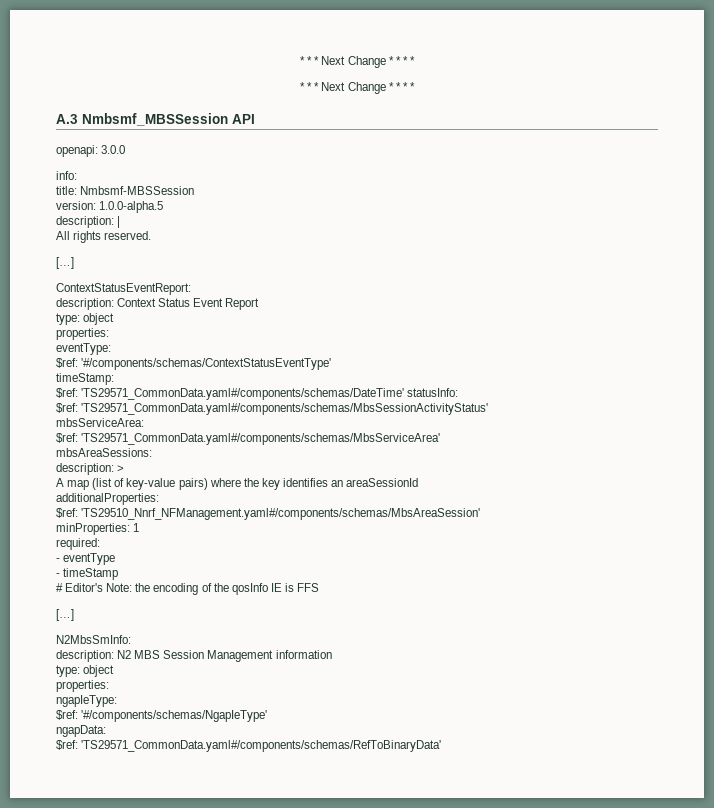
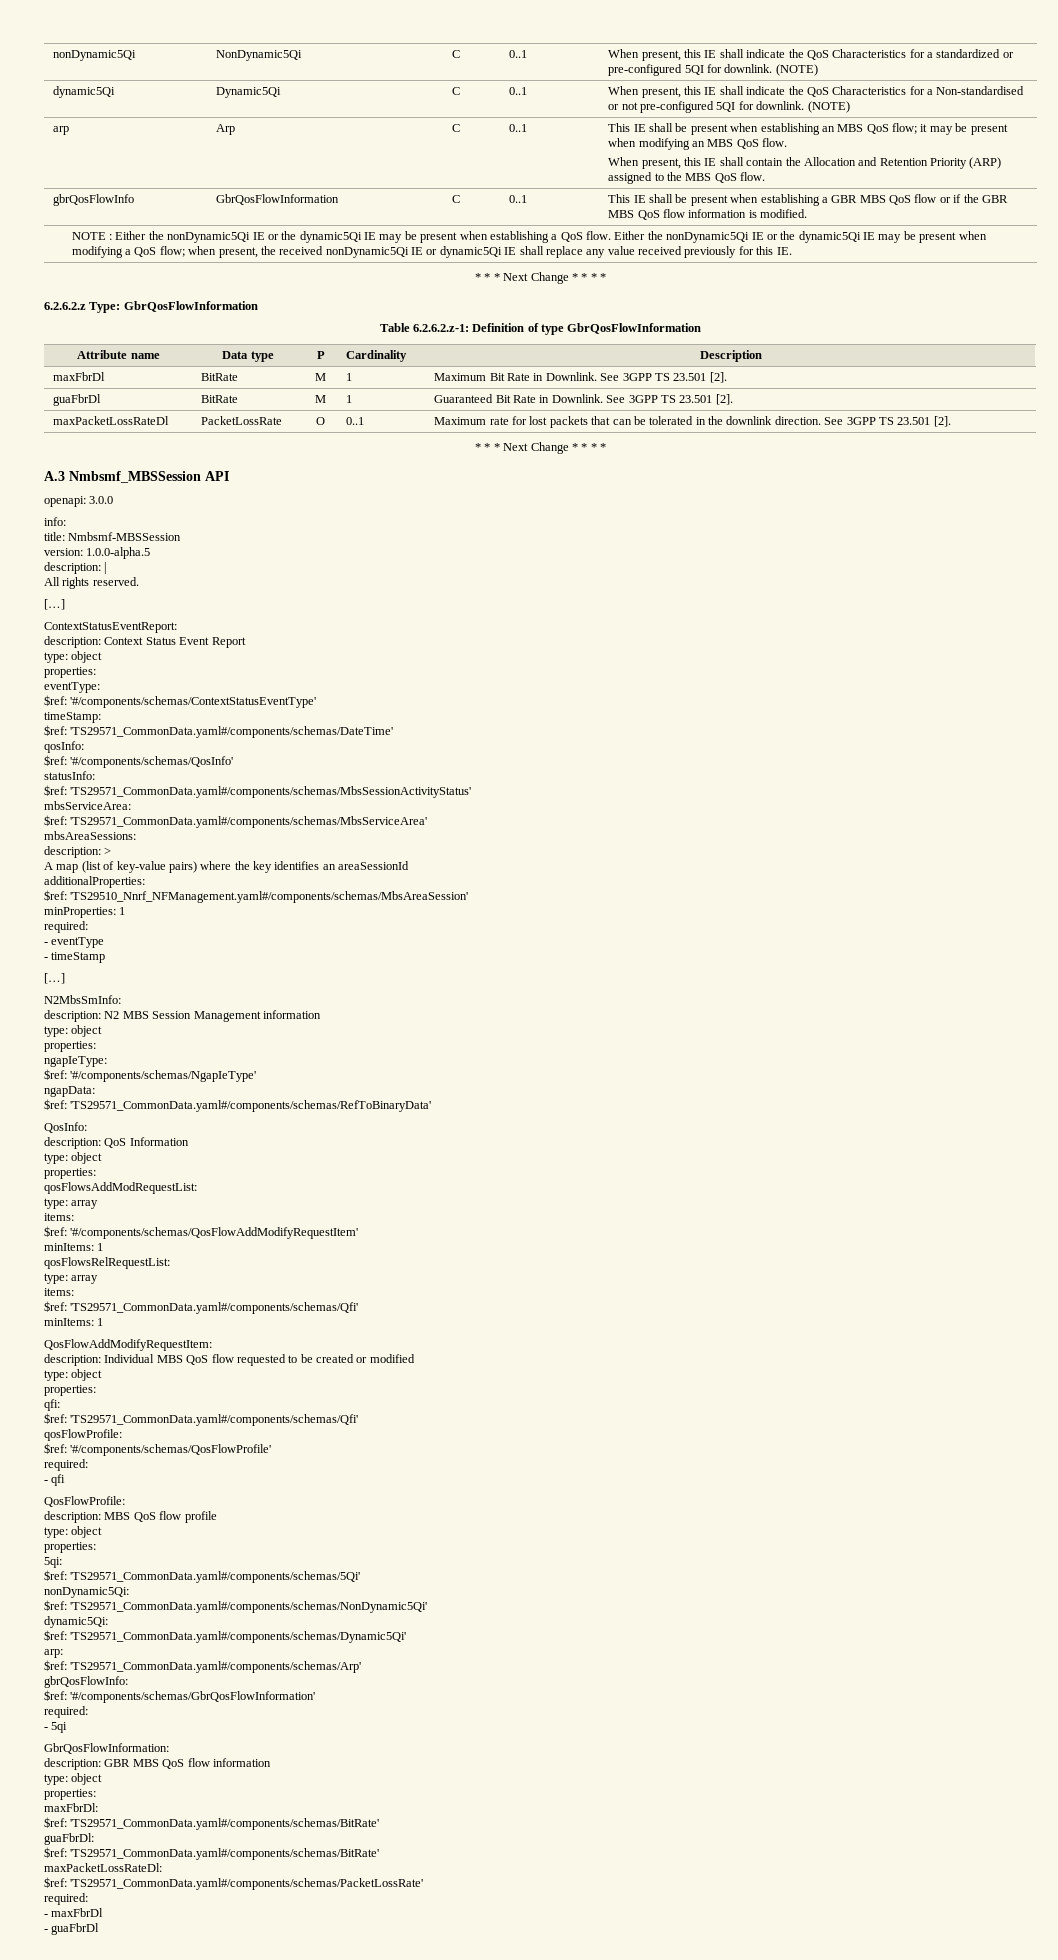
[300,56,415,68] * * * Next Change * * * * -> [53,50,137,61] [216,50,303,61] [451,50,460,58] [509,50,528,58] [608,49,1014,61] [608,64,818,76] [53,86,116,98] [216,87,282,98] [451,87,460,95] [509,87,528,95] [608,86,1025,98] [608,101,850,113] [53,126,70,135] [216,124,236,135] [451,124,460,132] [509,124,528,132] [608,123,1008,135] [608,138,788,150] [608,157,1002,169] [608,172,766,184] [53,194,135,206] [216,194,340,205] [451,195,460,203] [509,195,528,203] [608,194,1008,206] [608,209,808,220] [71,231,987,243] [71,246,792,258] [475,272,606,284] [44,301,258,313] [379,323,702,335] [77,350,160,359] [222,351,274,362] [316,351,325,359] [346,350,408,362] [699,350,762,362] [53,372,106,381] [201,373,239,381] [315,373,326,381] [346,373,353,381] [434,372,727,383] [53,394,102,406] [201,395,239,403] [315,395,326,403] [346,395,353,403] [434,394,733,405] [53,416,170,425] [201,416,283,425] [316,417,325,425] [346,417,365,425] [434,416,951,428] nonDynamic5Qi | NonDynamic5Qi | C | 0..1 | When present, this IE shall indicate the QoS Characteristics for a standardized or pre-configured 5QI for downlink. (NOTE) // dynamic5Qi | Dynamic5Qi | C | 0..1 | When present, this IE shall indicate the QoS Characteristics for a Non-standardised or not pre-configured 5QI for downlink. (NOTE) // arp | Arp | C | 0..1 | This IE shall be present when establishing an MBS QoS flow; it may be present when modifying an MBS QoS flow. // When present, this IE shall contain the Allocation and Retention Priority (ARP) assigned to the MBS QoS flow. // gbrQosFlowInfo | GbrQosFlowInformation | C | 0..1 | This IE shall be present when establishing a GBR MBS QoS flow or if the GBR MBS QoS flow information is modified. // NOTE : Either the nonDynamic5Qi IE or the dynamic5Qi IE may be present when establishing a QoS flow. Either the nonDynamic5Qi IE or the dynamic5Qi IE may be present when modifying a QoS flow; when present, the received nonDynamic5Qi IE or dynamic5Qi IE shall replace any value received previously for this IE. // * * * Next Change * * * * // 6.2.6.2.z Type: GbrQosFlowInformation // Table 6.2.6.2.z-1: Definition of type GbrQosFlowInformation // Attribute name | Data type | P | Cardinality | Description // maxFbrDl | BitRate | M | 1 | Maximum Bit Rate in Downlink. See 3GPP TS 23.501 [2]. // guaFbrDl | BitRate | M | 1 | Guaranteed Bit Rate in Downlink. See 3GPP TS 23.501 [2]. // maxPacketLossRateDl | PacketLossRate | O | 0..1 | Maximum rate for lost packets that can be tolerated in the downlink direction. See 3GPP TS 23.501 [2].
(405, 394) none -> [44,741,84,753] [44,755,234,768] // qosInfo: // $ref: '#/components/schemas/QosInfo' //
[56,583,320,595] // # Editor's Note: the encoding of the qosInfo IE is FFS -> (106, 957) none
(442, 746) none -> [44,1122,87,1133] [44,1137,189,1149] [44,1152,103,1164] [44,1168,96,1179] [44,1182,197,1194] [44,1198,99,1209] [44,1213,74,1221] [44,1226,359,1239] [44,1243,104,1251] [44,1257,170,1269] [44,1273,99,1284] [44,1288,74,1296] [44,1301,359,1314] [44,1318,104,1326] [44,1339,212,1351] [44,1354,415,1366] [44,1369,103,1381] [44,1385,96,1396] [44,1399,60,1411] [44,1413,359,1426] [44,1429,122,1441] [44,1443,272,1456] [44,1459,88,1471] [44,1474,66,1486] [44,1496,125,1507] [44,1511,217,1523] [44,1526,103,1538] [44,1542,96,1553] [44,1557,62,1568] [44,1570,361,1583] [44,1587,129,1598] [44,1600,428,1613] [44,1616,108,1628] [44,1630,407,1643] [44,1649,63,1658] [44,1660,362,1673] [44,1676,128,1688] [44,1690,316,1703] [44,1706,88,1718] [44,1722,68,1733] [44,1743,169,1754] [44,1758,271,1770] [44,1773,103,1785] [44,1789,96,1800] [44,1803,98,1812] [44,1817,380,1830] [44,1833,94,1845] [44,1847,380,1860] [44,1863,162,1872] [44,1877,424,1890] [44,1893,88,1905] [44,1908,104,1917] [44,1923,100,1935] // QosInfo: // description: QoS Information // type: object // properties: // qosFlowsAddModRequestList: // type: array // items: // $ref: '#/components/schemas/QosFlowAddModifyRequestItem' // minItems: 1 // qosFlowsRelRequestList: // type: array // items: // $ref: 'TS29571_CommonData.yaml#/components/schemas/Qfi' // minItems: 1 // QosFlowAddModifyRequestItem: // description: Individual MBS QoS flow requested to be created or modified // type: object // properties: // qfi: // $ref: 'TS29571_CommonData.yaml#/components/schemas/Qfi' // qosFlowProfile: // $ref: '#/components/schemas/QosFlowProfile' // required: // - qfi // QosFlowProfile: // description: MBS QoS flow profile // type: object // properties: // 5qi: // $ref: 'TS29571_CommonData.yaml#/components/schemas/5Qi' // nonDynamic5Qi: // $ref: 'TS29571_CommonData.yaml#/components/schemas/NonDynamic5Qi' // dynamic5Qi: // $ref: 'TS29571_CommonData.yaml#/components/schemas/Dynamic5Qi' // arp: // $ref: 'TS29571_CommonData.yaml#/components/schemas/Arp' // gbrQosFlowInfo: // $ref: '#/components/schemas/GbrQosFlowInformation' // required: // - 5qi // GbrQosFlowInformation: // description: GBR MBS QoS flow information // type: object // properties: // maxFbrDl: // $ref: 'TS29571_CommonData.yaml#/components/schemas/BitRate' // guaFbrDl: // $ref: 'TS29571_CommonData.yaml#/components/schemas/BitRate' // maxPacketLossRateDl: // $ref: 'TS29571_CommonData.yaml#/components/schemas/PacketLossRate' // required: // - maxFbrDl // - guaFbrDl

